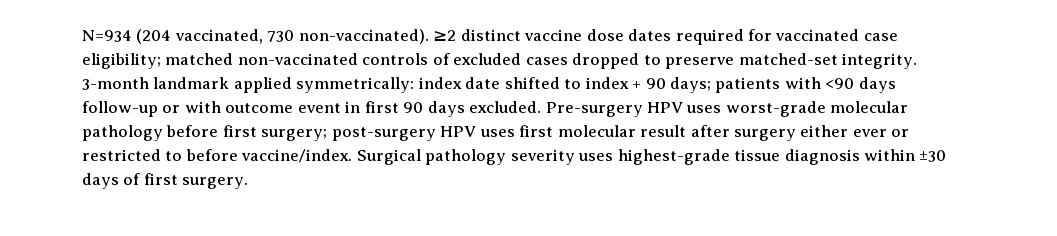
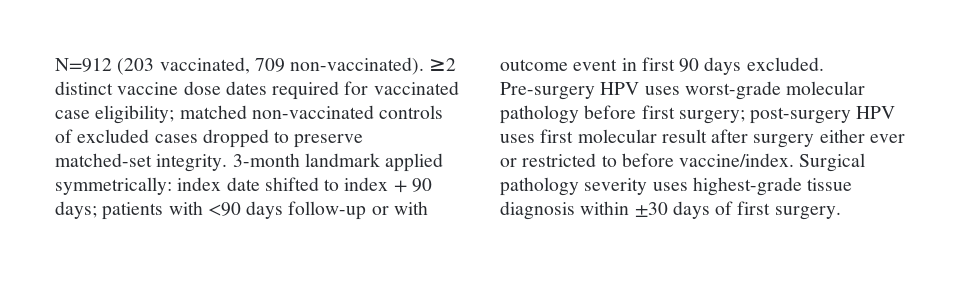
[82,29,295,44] N=934 (204 vaccinated, 730 -> [55,57,285,75] N=912 (203 vaccinated, 709

